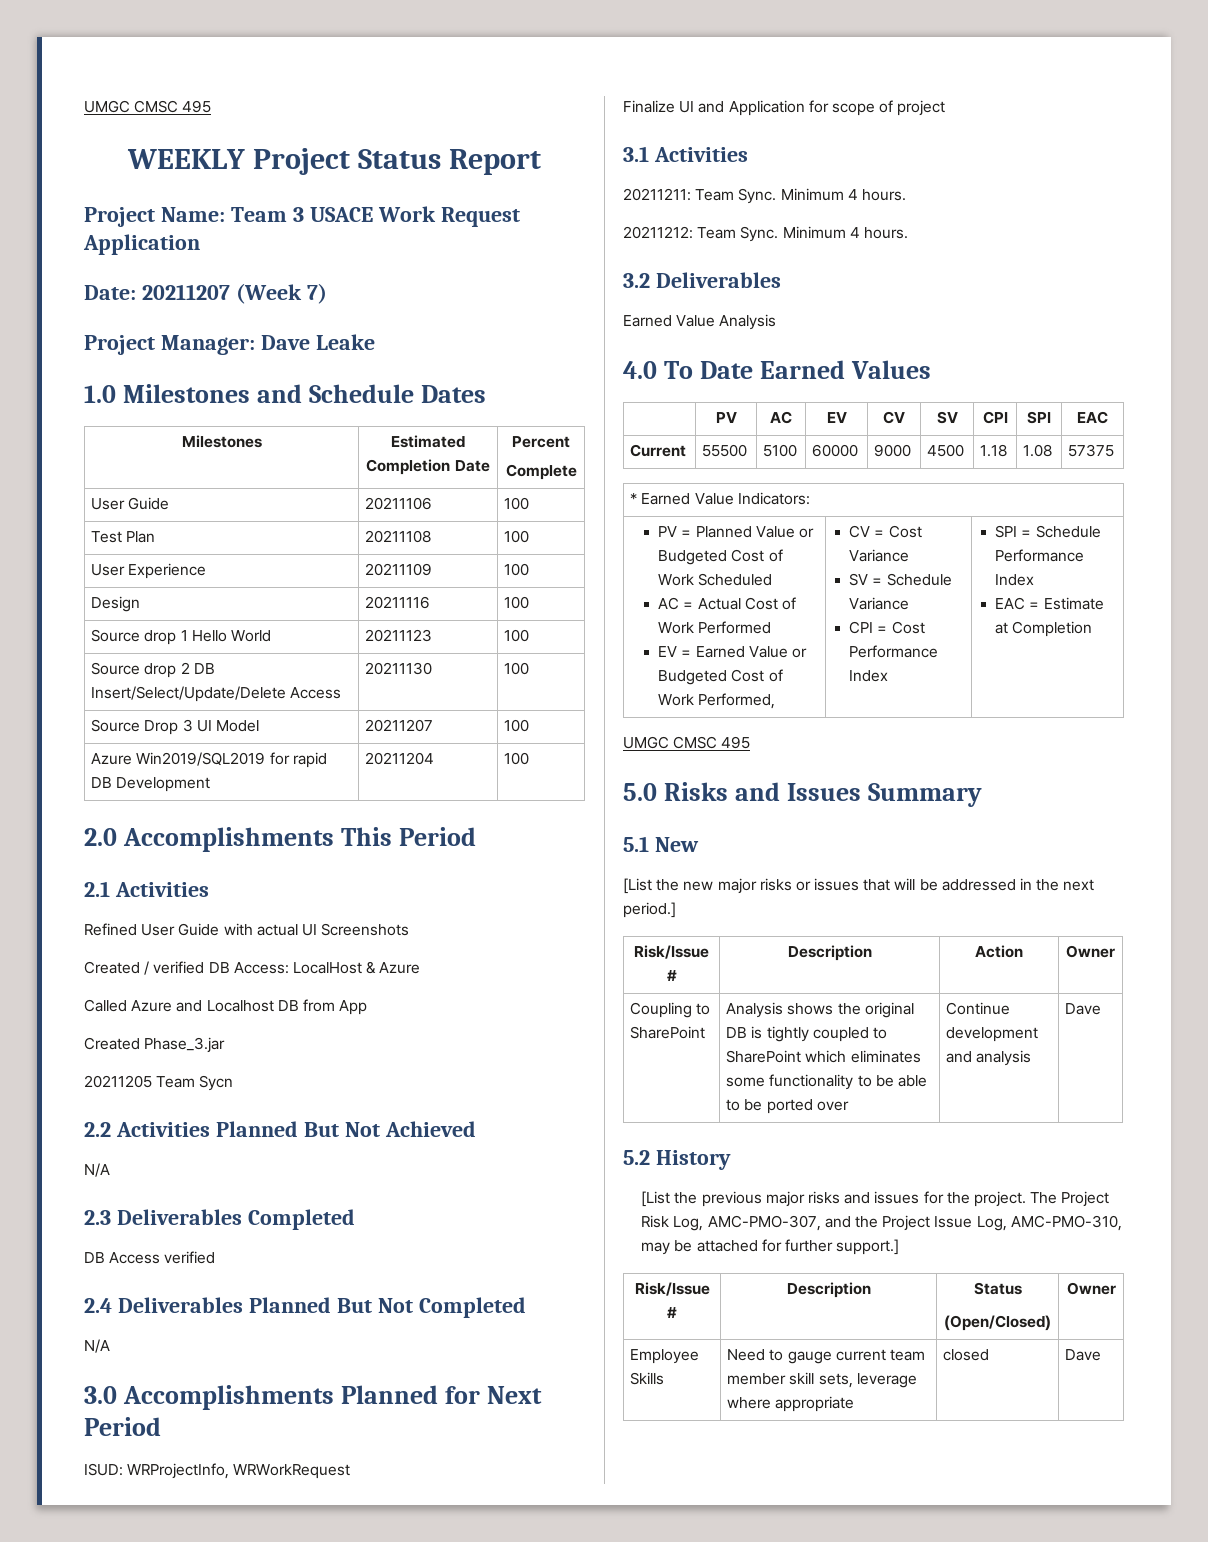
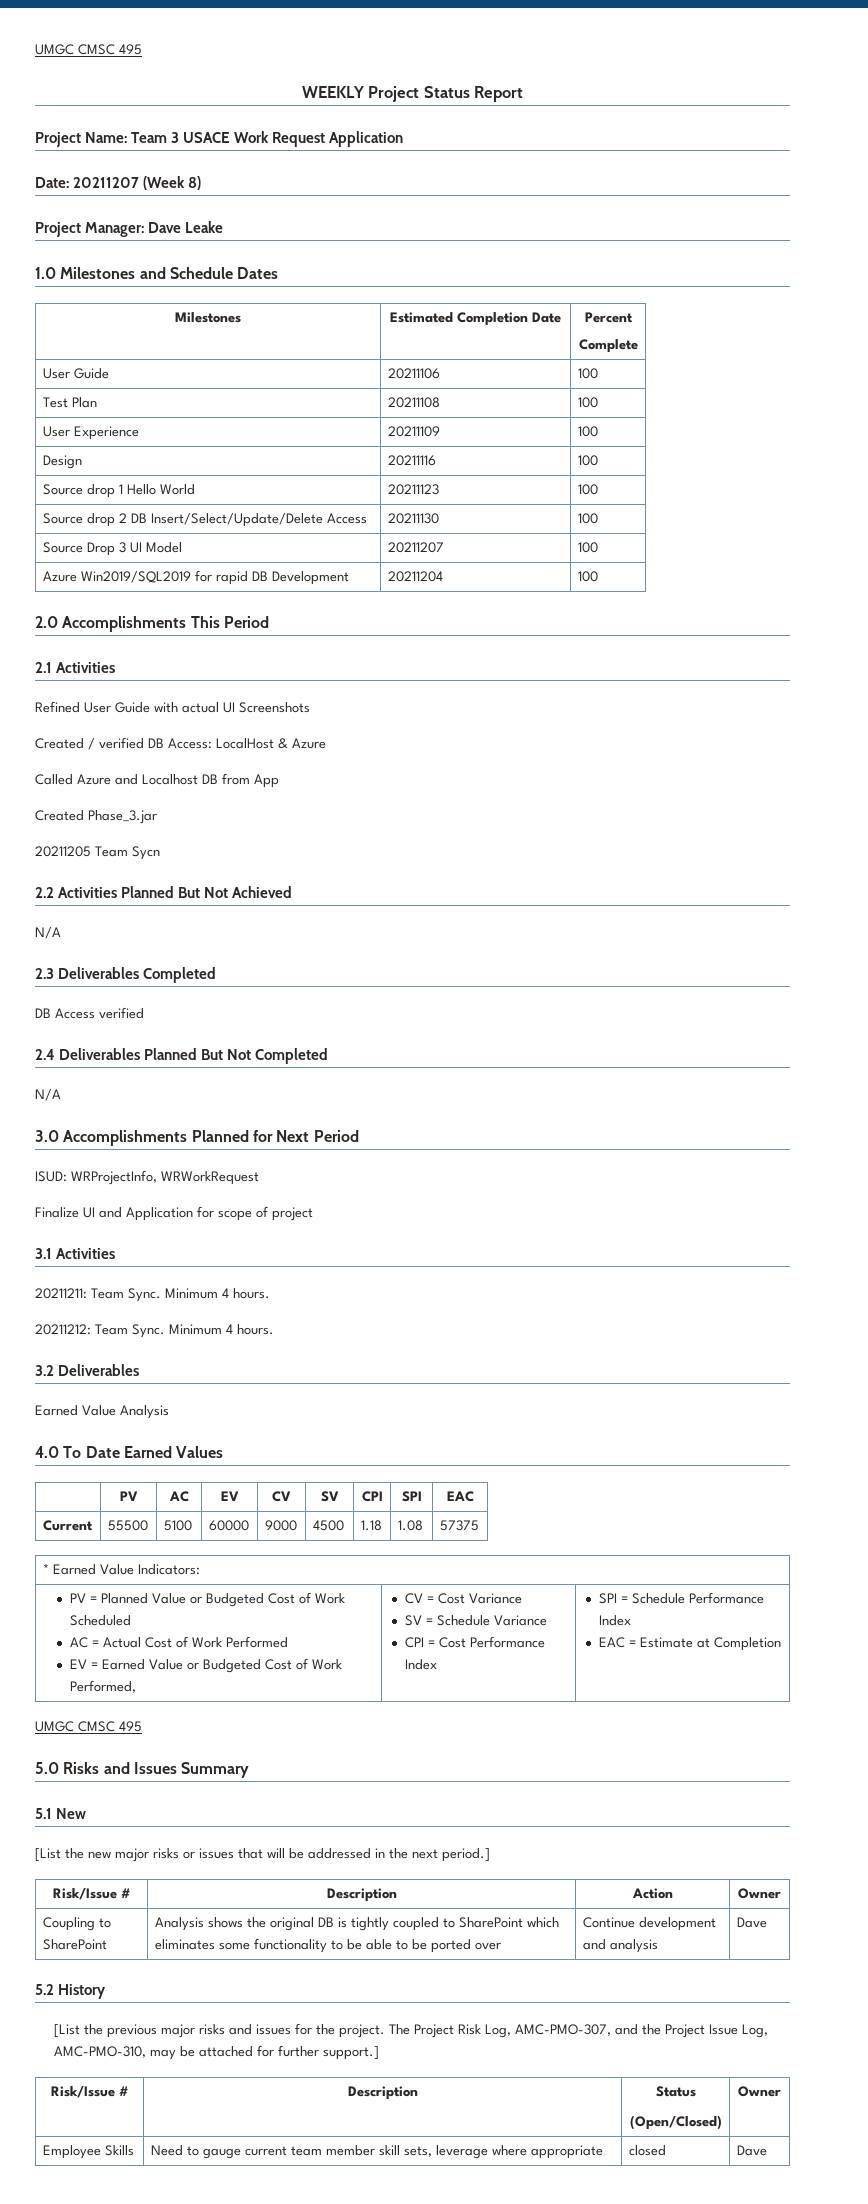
[306,283,327,304] 7) -> [188,176,202,190] 8)

